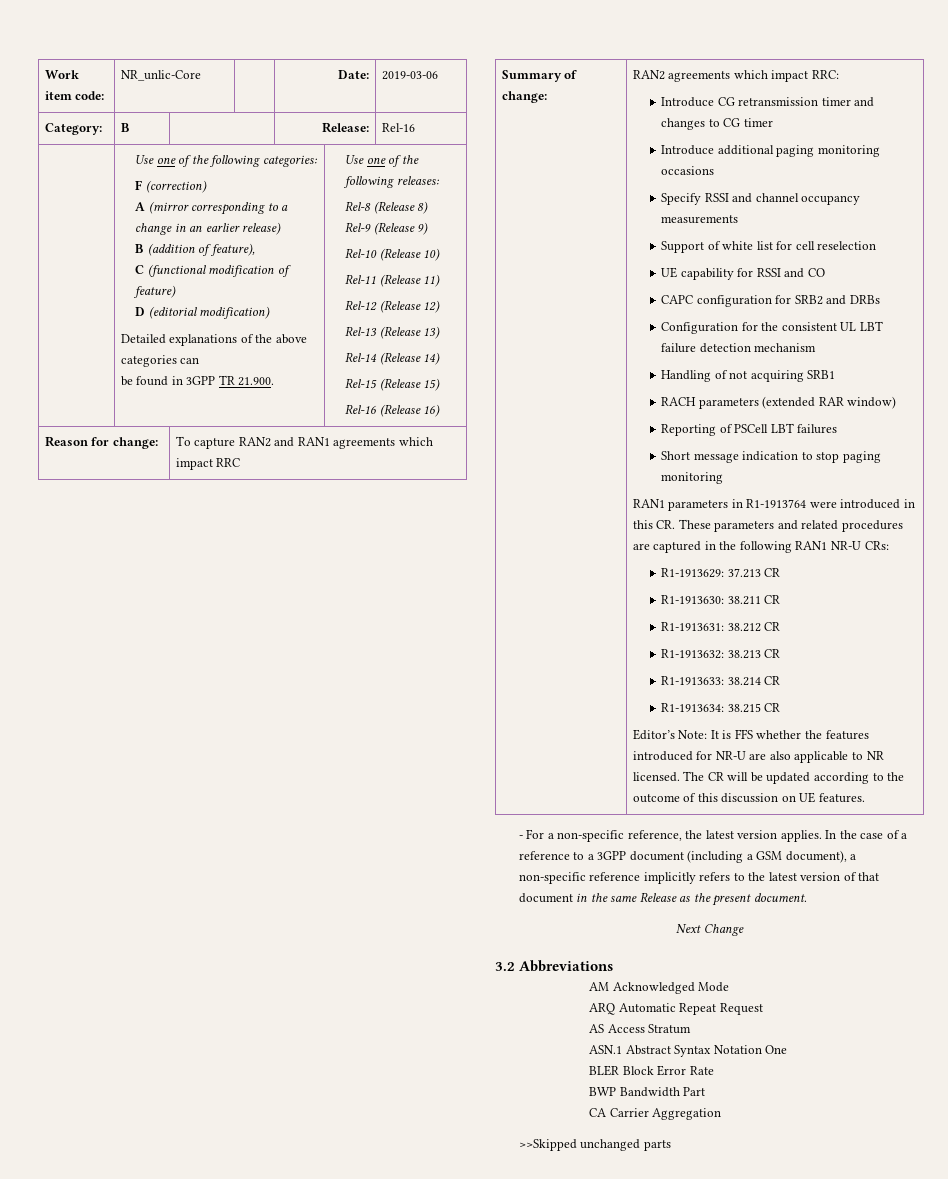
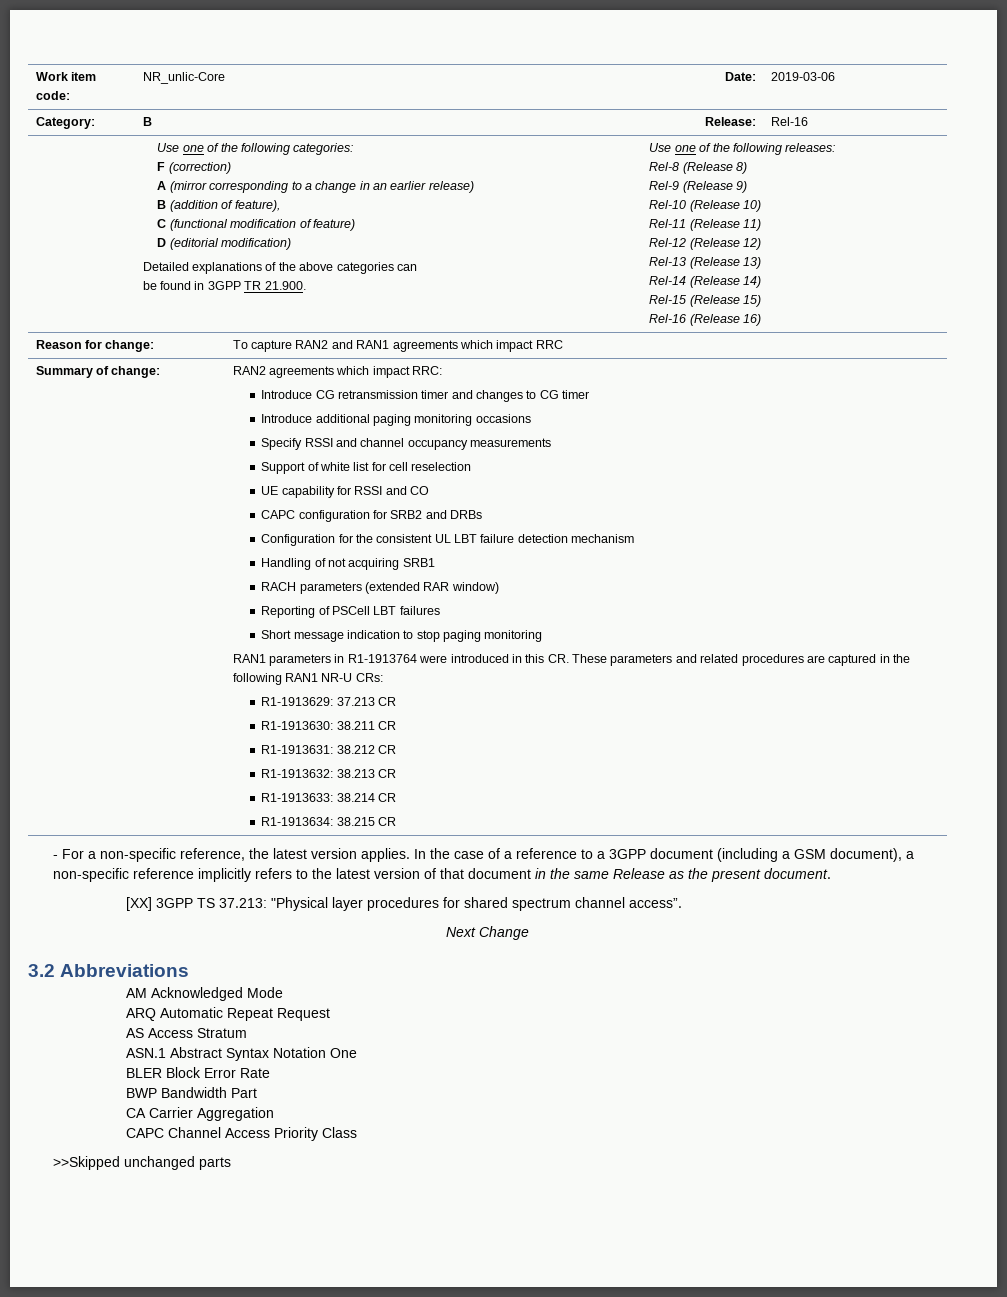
[632,729,869,740] [632,751,884,763] [632,771,905,784] [632,792,865,803] // Editor’s Note: It is FFS whether the features introduced for NR-U are also applicable to NR licensed. The CR will be updated according to the outcome of this discussion on UE features. -> (396, 821) none
(807, 897) none -> [126,897,683,911] // [XX] 3GPP TS 37.213: "Physical layer procedures for shared spectrum channel access”.
(722, 1114) none -> [126,1127,358,1141] // CAPC Channel Access Priority Class

